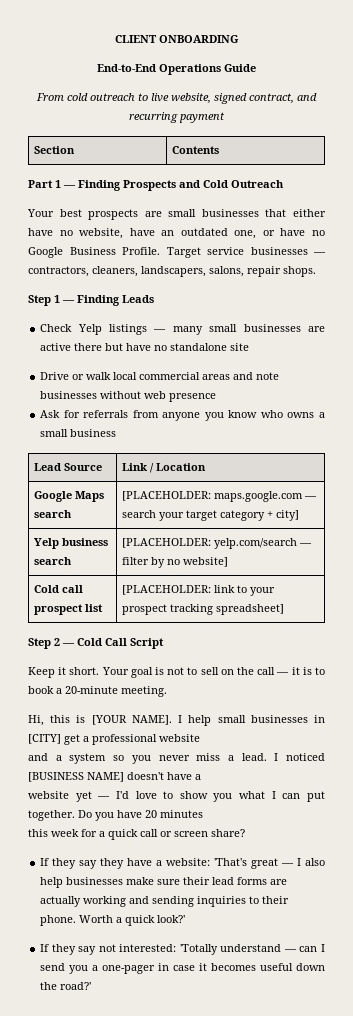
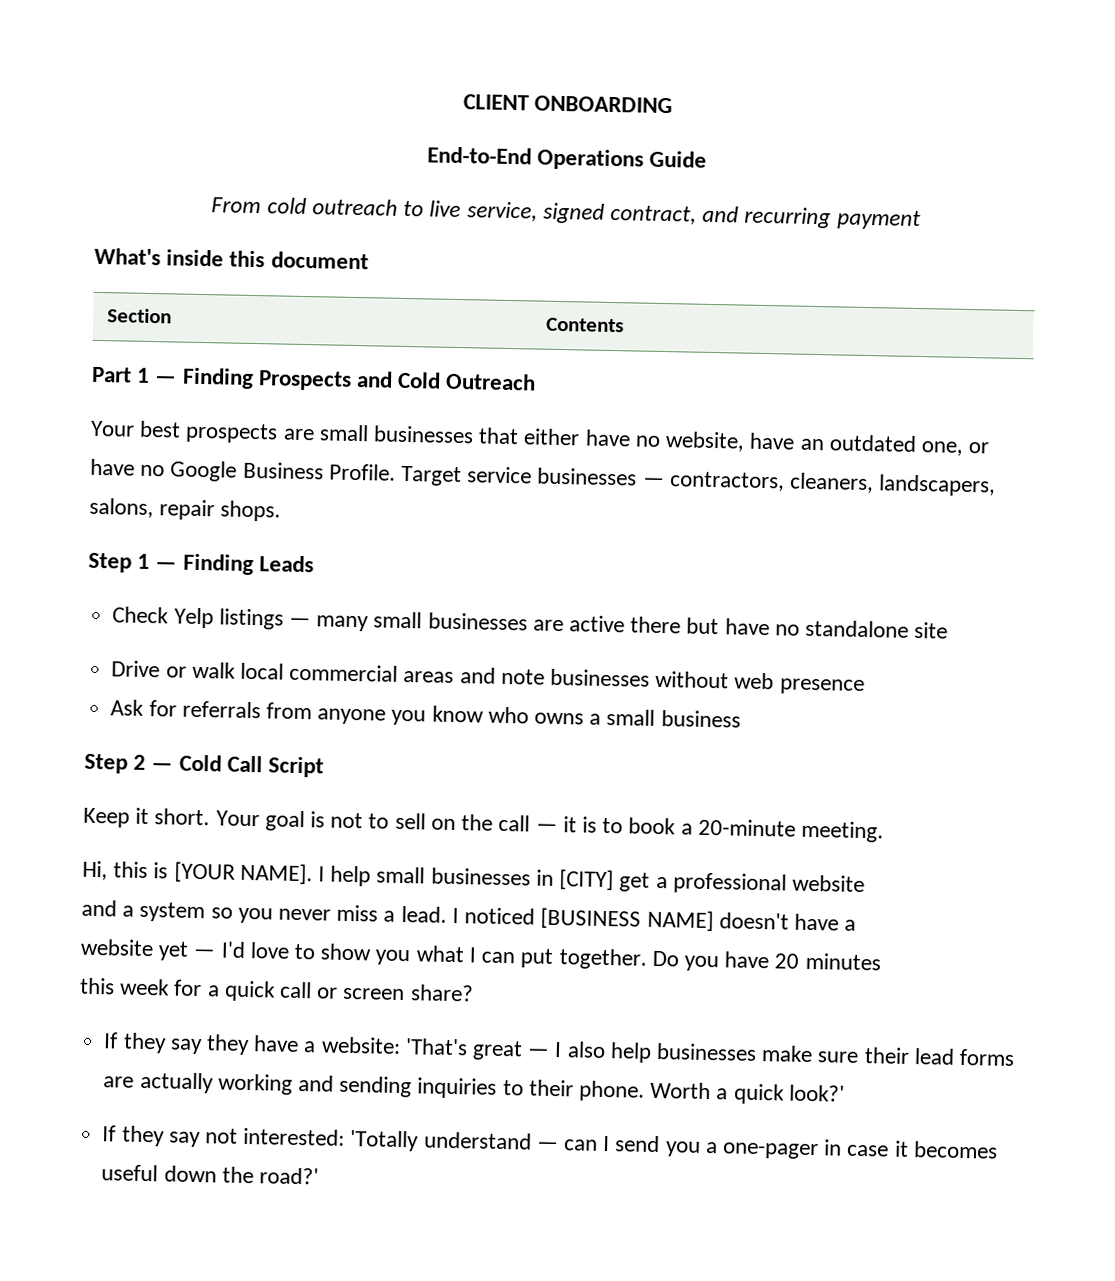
[171,93,211,104] website, -> [466,201,538,222] service,
(225, 117) none -> [94,247,369,270] // What's inside this document
[34,463,103,471] [122,463,207,473] [34,491,105,502] [34,510,73,518] [122,491,318,502] [122,510,300,521] [34,538,109,549] [34,557,73,565] [122,538,313,549] [122,557,229,568] [34,585,84,593] [34,604,104,615] [122,585,276,596] [122,604,285,615] // Lead Source | Link / Location // Google Maps search | [PLACEHOLDER: maps.google.com — search your target category + city] // Yelp business search | [PLACEHOLDER: yelp.com/search — filter by no website] // Cold call prospect list | [PLACEHOLDER: link to your prospect tracking spreadsheet] -> (741, 719) none

